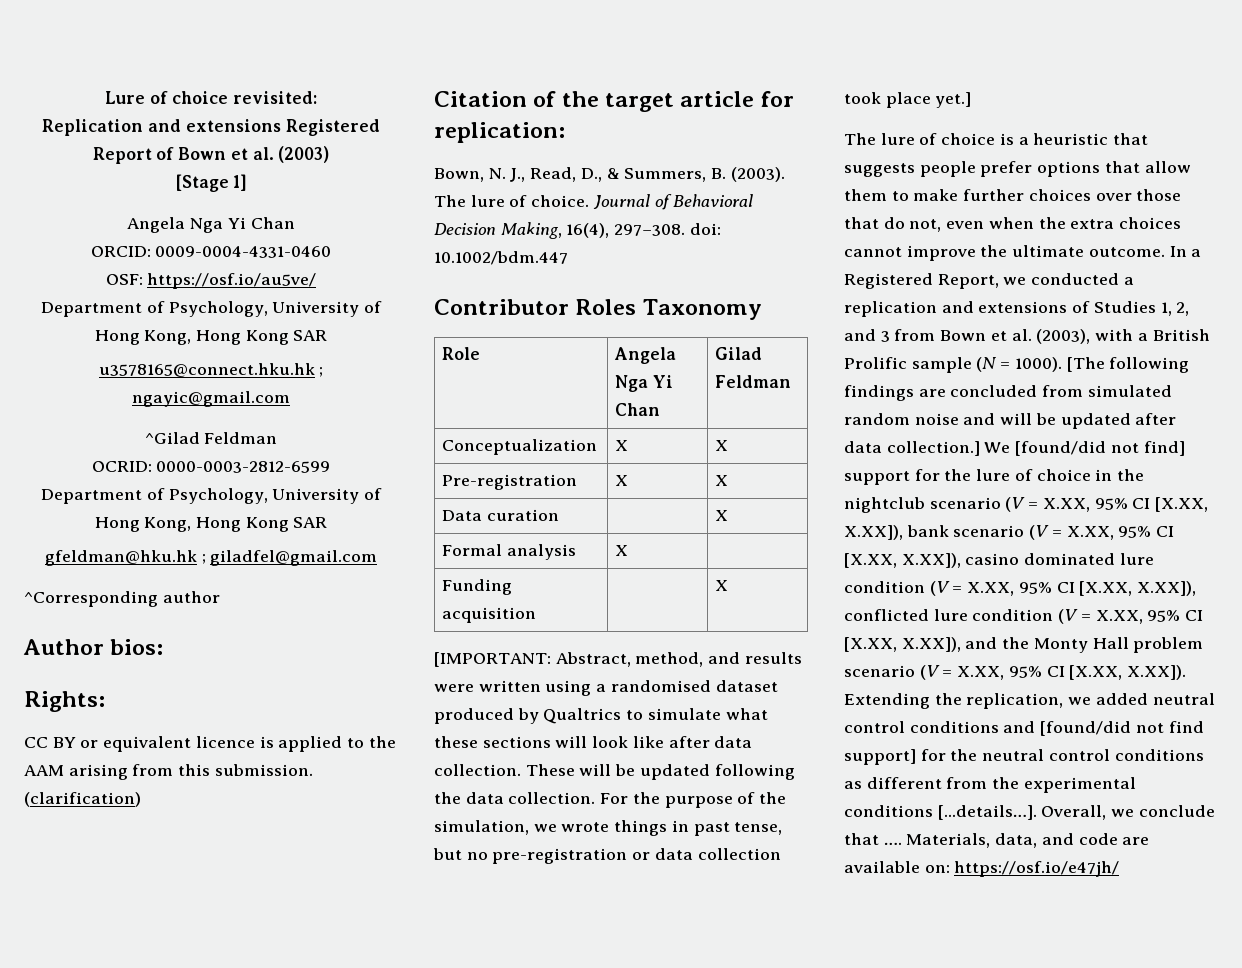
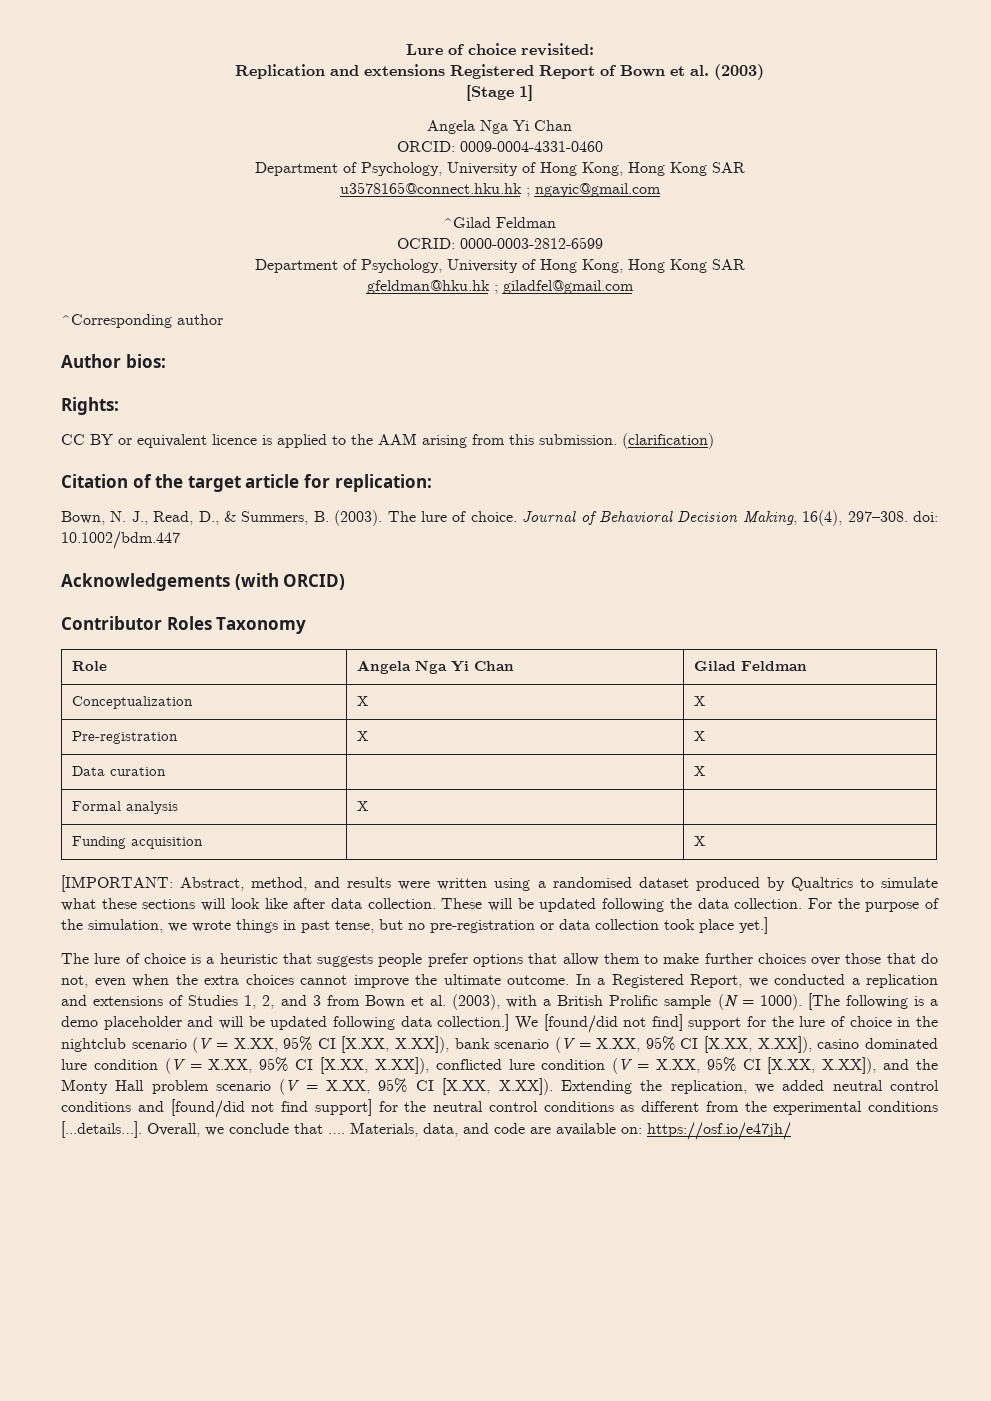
[105,273,317,289] // OSF: https://osf.io/au5ve/ -> (603, 146) none
(568, 258) none -> [61,573,346,591] // Acknowledgements (with ORCID)
[844,385,1172,401] [844,413,959,425] findings are concluded from simulated random noise -> [913,996,939,1006] [61,1016,182,1030] is a demo placeholder
[1135,413,1177,425] after -> [332,1016,395,1030] following

